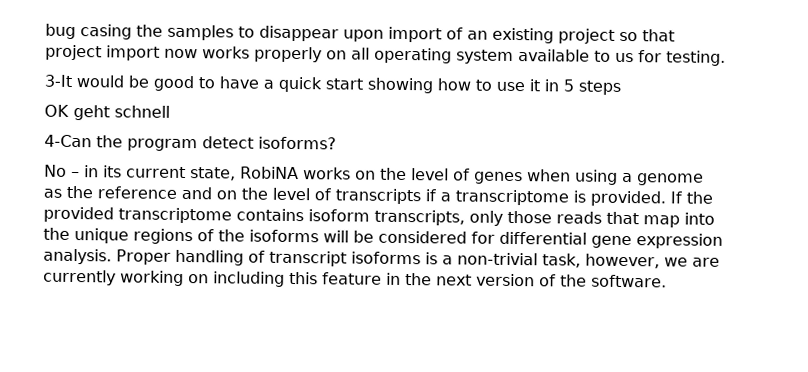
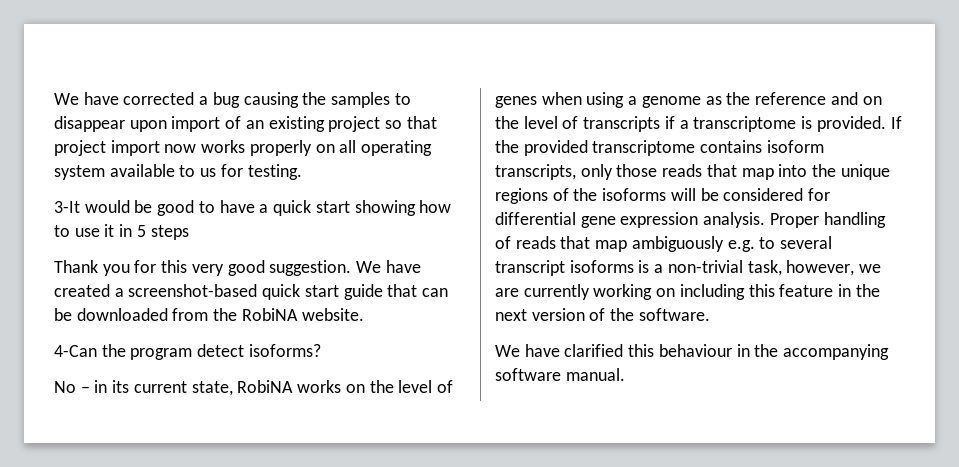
[45,23,132,40] bug casing -> [54,92,299,108] We have corrected a bug causing
[44,104,170,121] OK geht schnell -> [54,260,421,276] [54,284,449,300] [54,308,364,321] Thank you for this very good suggestion. We have created a screenshot-based quick start guide that can be downloaded from the RobiNA website.
(265, 256) none -> [515,236,833,252] reads that map ambiguously e.g. to several
(667, 281) none -> [495,344,890,360] [495,368,625,381] // We have clarified this behaviour in the accompanying software manual.

